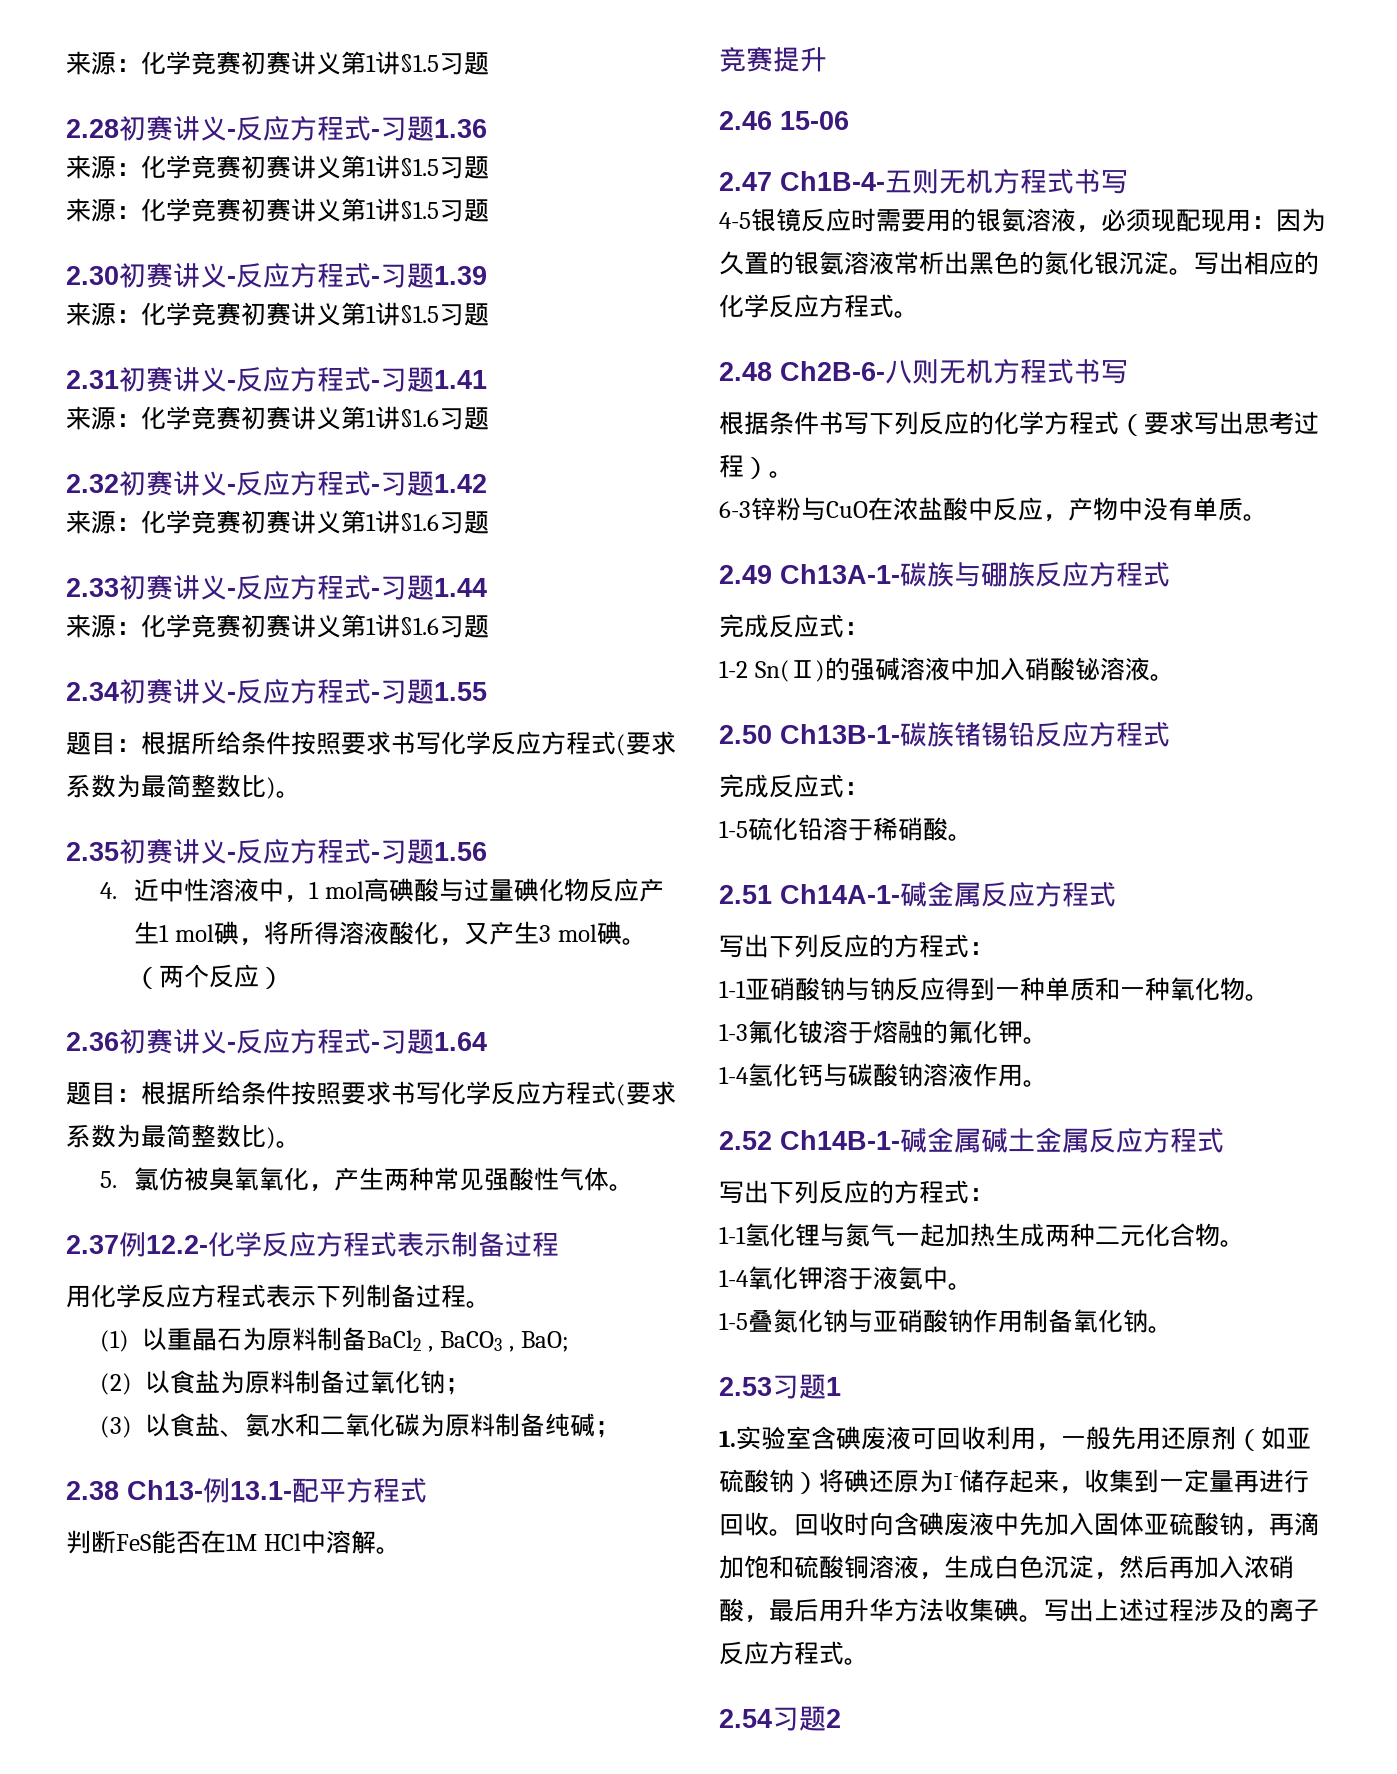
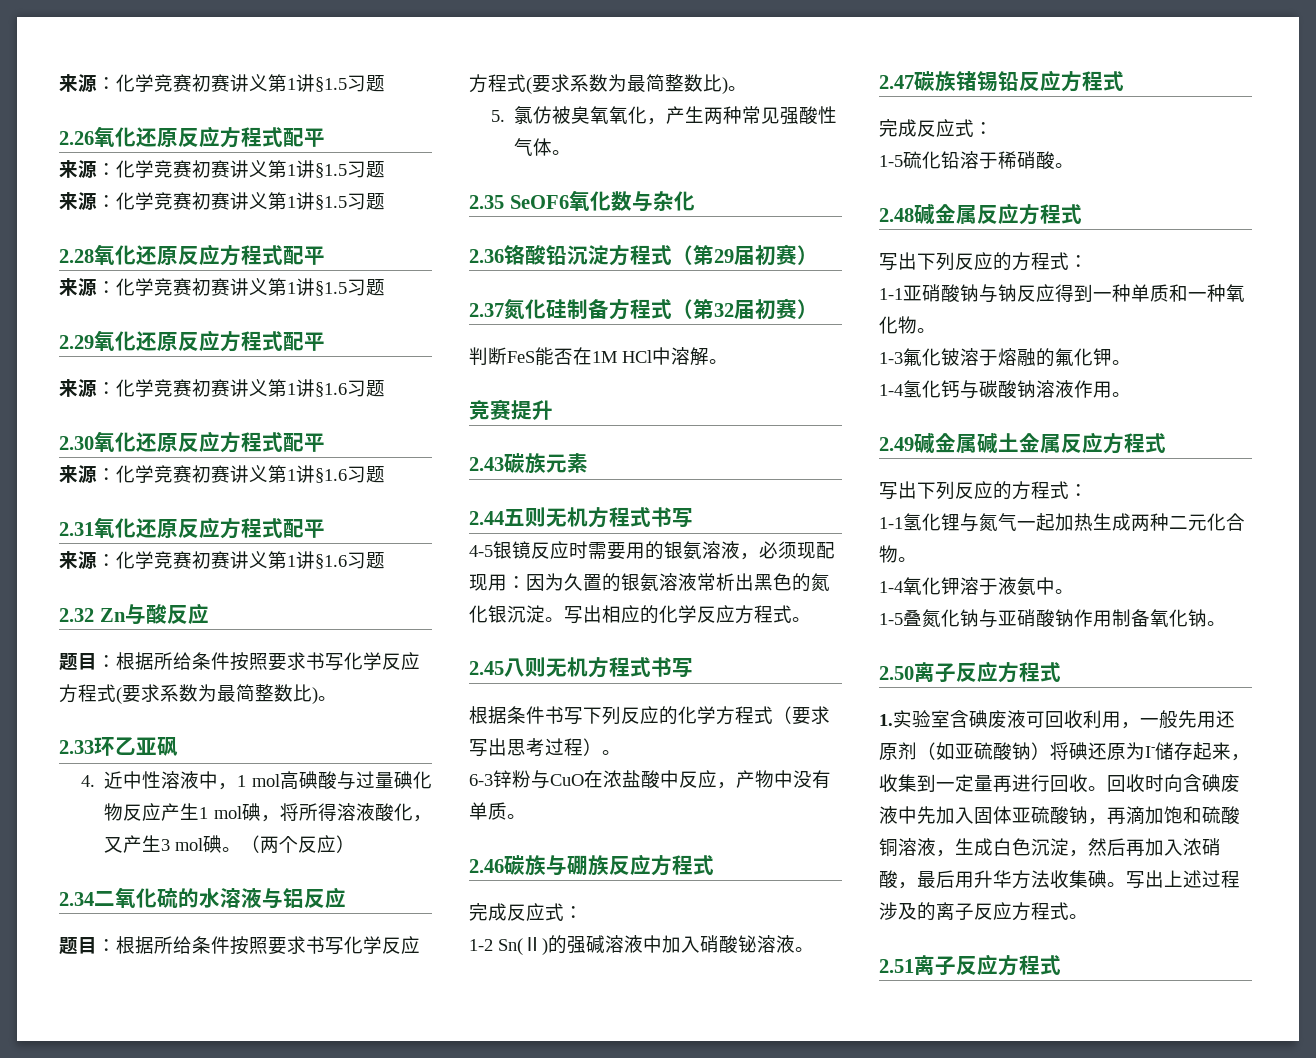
[66,115,487,141] 2.28初赛讲义-反应方程式-习题1.36 -> [59,126,325,148] 2.26氧化还原反应方程式配平
[66,262,487,288] 2.30初赛讲义-反应方程式-习题1.39 -> [59,244,325,266] 2.28氧化还原反应方程式配平
[66,366,487,392] 2.31初赛讲义-反应方程式-习题1.41 -> [59,330,325,352] [59,379,385,397] [59,431,325,453] [59,465,385,483] [59,517,325,539] 2.29氧化还原反应方程式配平 // 来源：化学竞赛初赛讲义第1讲§1.6习题 // 2.30氧化还原反应方程式配平 // 来源：化学竞赛初赛讲义第1讲§1.6习题 // 2.31氧化还原反应方程式配平
[119,470,487,496] [66,510,489,534] [66,574,487,600] [66,614,489,638] [66,678,487,704] 初赛讲义-反应方程式-习题1.42 // 来源：化学竞赛初赛讲义第1讲§1.6习题 // 2.33初赛讲义-反应方程式-习题1.44 // 来源：化学竞赛初赛讲义第1讲§1.6习题 // 2.34初赛讲义-反应方程式-习题1.55 -> [99,603,209,625] Zn与酸反应
[66,838,487,864] 2.35初赛讲义-反应方程式-习题1.56 -> [59,737,178,756] 2.33环乙亚砜
[66,1028,487,1054] 2.36初赛讲义-反应方程式-习题1.64 -> [59,887,346,909] 2.34二氧化硫的水溶液与铝反应
[66,1231,559,1257] [66,1284,491,1308] [100,1327,569,1352] [100,1370,470,1395] [100,1413,620,1438] [66,1478,427,1503] 2.37例12.2-化学反应方程式表示制备过程 // 用化学反应方程式表示下列制备过程。 // (1)以重晶石为原料制备BaCl2 , BaCO3 , BaO; // (2)以食盐为原料制备过氧化钠； // (3)以食盐、氨水和二氧化碳为原料制备纯碱； // 2.38 Ch13-例13.1-配平方程式 -> [469,190,695,212] [469,244,818,266] [469,298,818,320] 2.35 SeOF6氧化数与杂化 // 2.36铬酸铅沉淀方程式（第29届初赛） // 2.37氮化硅制备方程式（第32届初赛）
[719,111,849,130] [719,171,885,191] 2.46 15-06 // 2.47 Ch1B-4- -> [469,453,588,474] [469,511,504,525] 2.43碳族元素 // 2.44
[719,361,885,381] 2.48 Ch2B-6- -> [469,661,504,675] 2.45
[719,564,900,584] 2.49 Ch13A-1- -> [469,859,504,873] 2.46
[719,724,900,744] 2.50 Ch13B-1- -> [879,75,914,89] 2.47
[719,884,900,904] 2.51 Ch14A-1- -> [879,208,914,222] 2.48
[719,1130,900,1150] 2.52 Ch14B-1- -> [879,437,914,451] 2.49
[719,1374,841,1399] 2.53习题1 -> [879,661,1061,683] 2.50离子反应方程式
[719,1706,841,1731] 2.54习题2 -> [879,954,1061,976] 2.51离子反应方程式

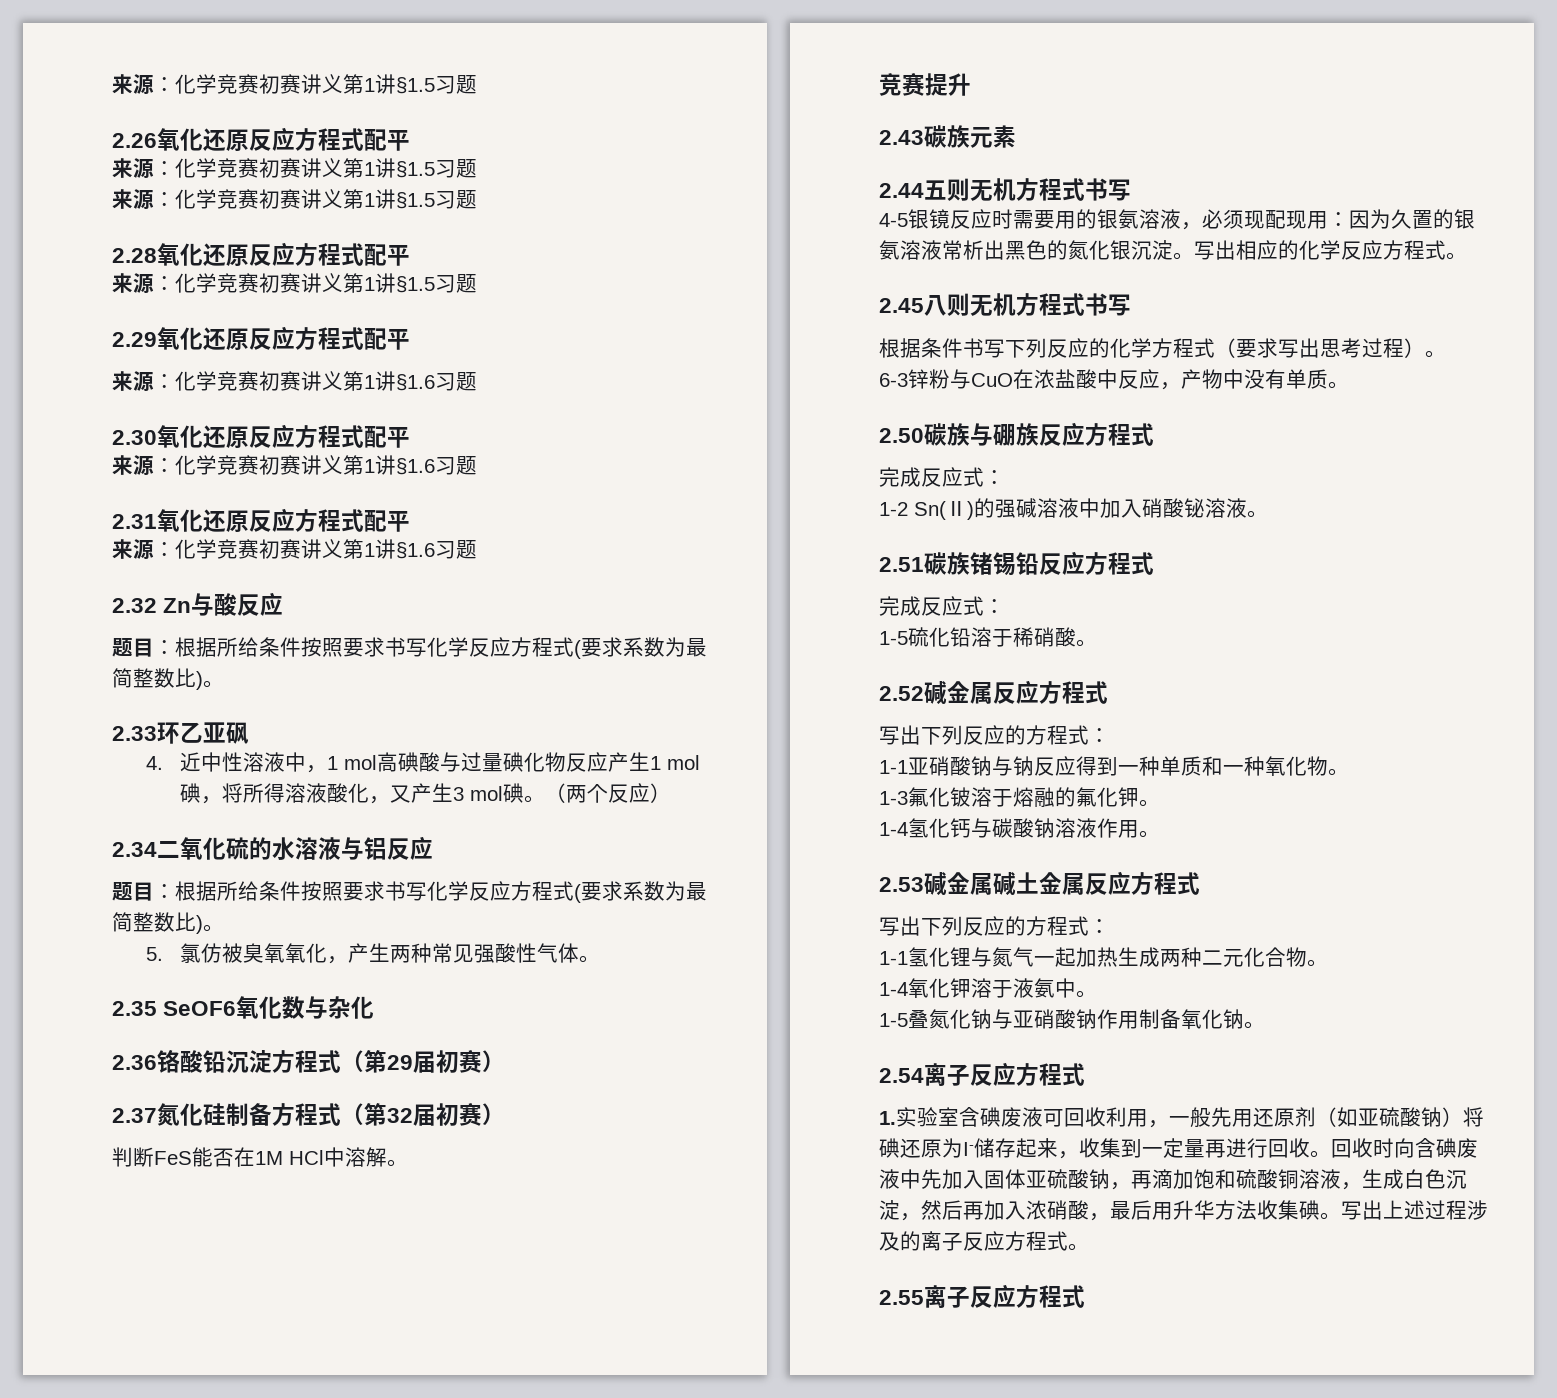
[469,859,504,873] 2.46 -> [879,428,924,443] 2.50
[879,75,914,89] 2.47 -> [879,557,924,572] 2.51
[879,208,914,222] 2.48 -> [879,686,924,701] 2.52
[879,437,914,451] 2.49 -> [879,877,924,892] 2.53
[879,666,914,680] 2.50 -> [879,1068,924,1083] 2.54
[879,959,914,973] 2.51 -> [879,1290,924,1305] 2.55

